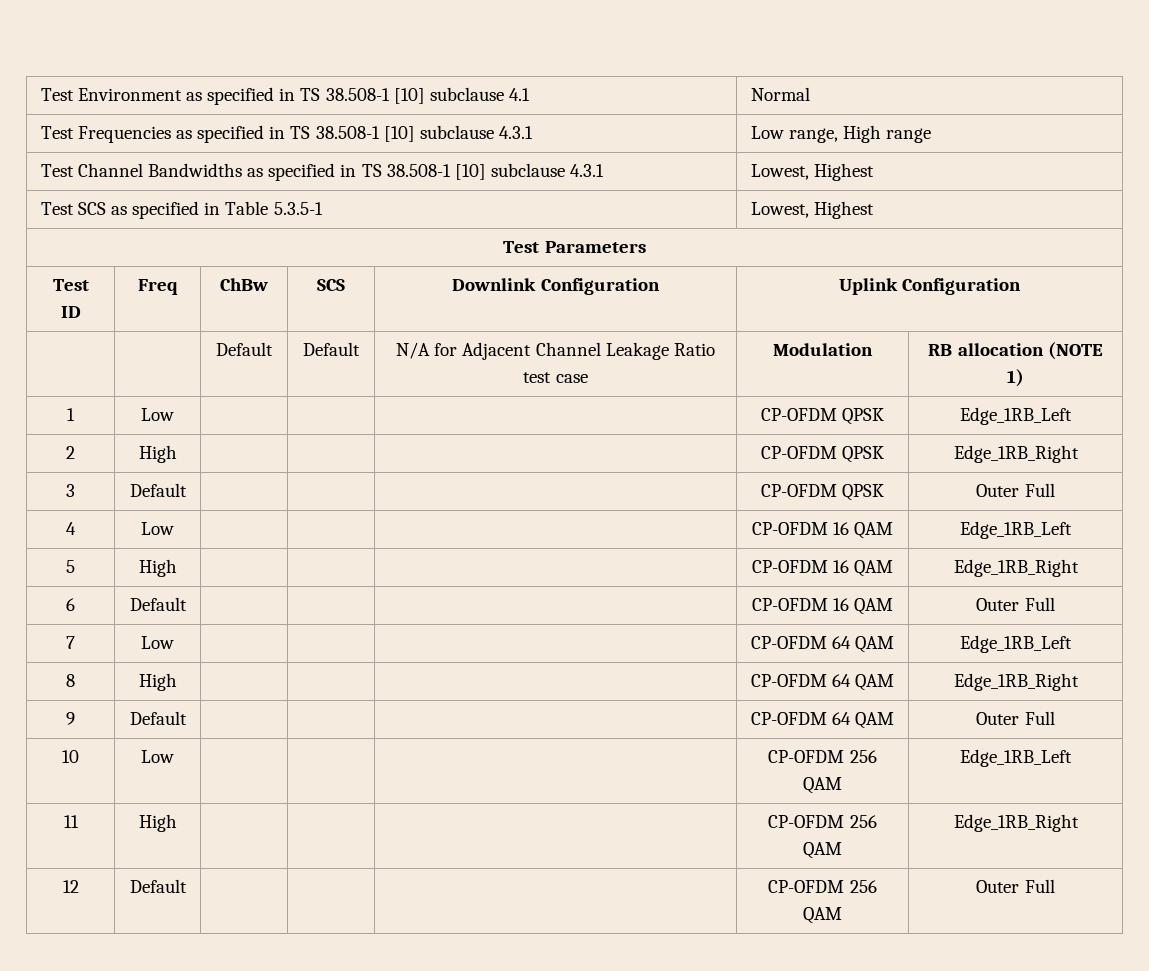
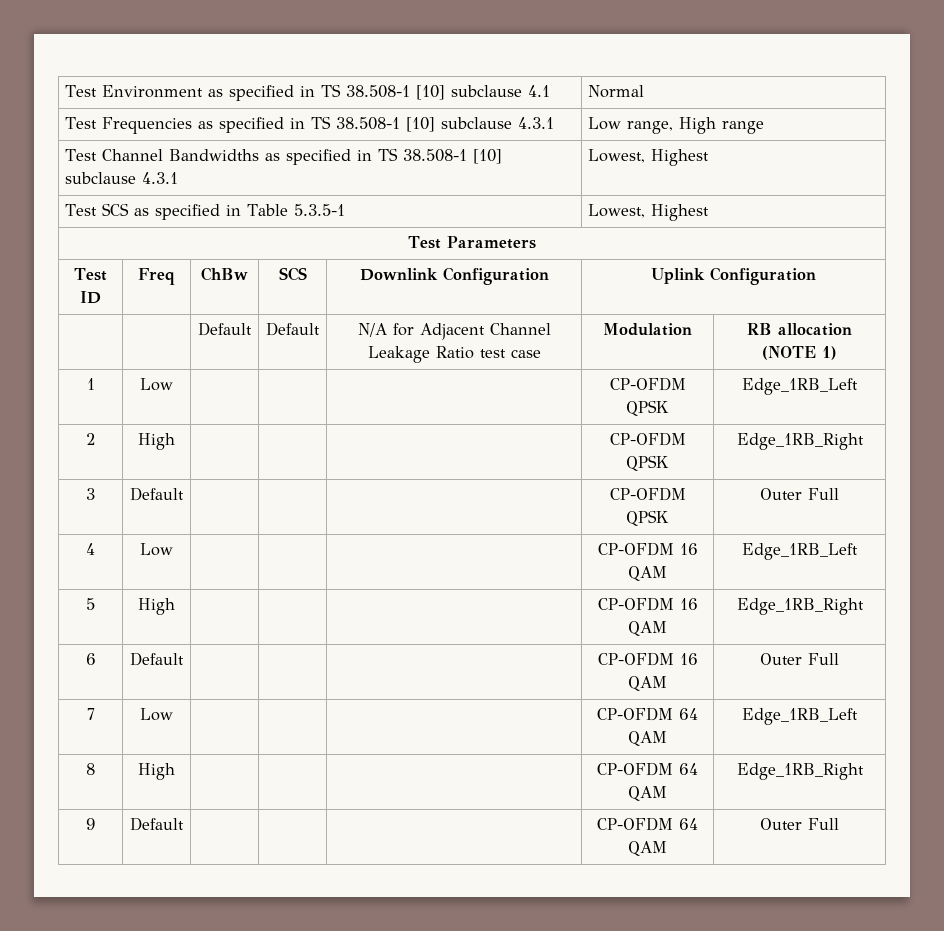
[62,750,79,763] [141,750,174,763] [768,750,877,763] [803,777,842,794] [960,749,1072,767] [63,815,79,828] [138,814,177,832] [768,815,877,828] [803,842,842,859] [953,814,1079,832] [62,880,79,893] [129,879,187,893] [768,880,877,893] [803,907,842,924] [976,879,1055,893] // 10 | Low | | | | CP-OFDM 256 QAM | Edge_1RB_Left // 11 | High | | | | CP-OFDM 256 QAM | Edge_1RB_Right // 12 | Default | | | | CP-OFDM 256 QAM | Outer Full -> (839, 824) none

